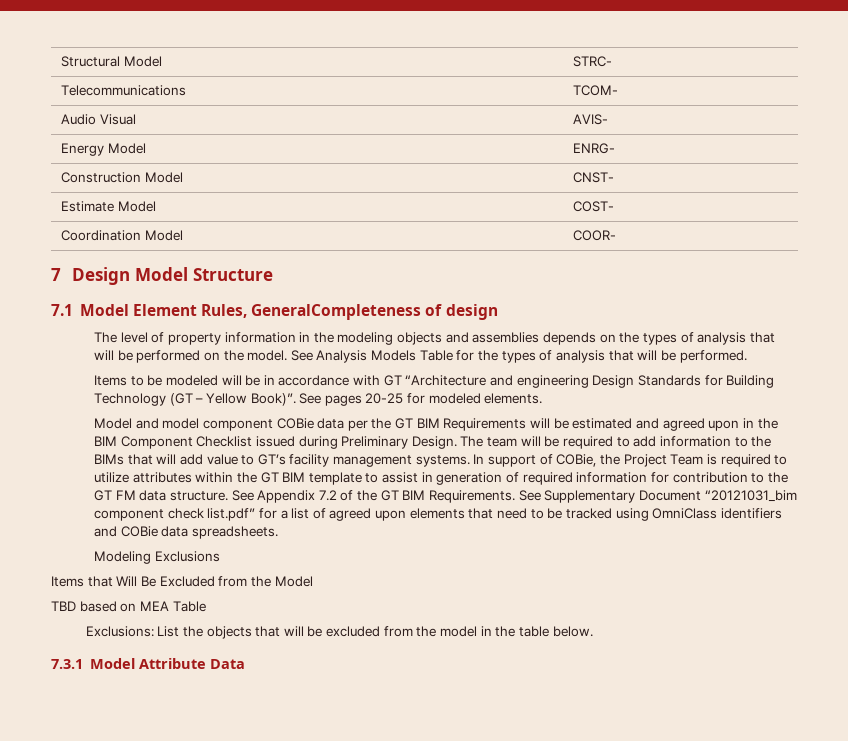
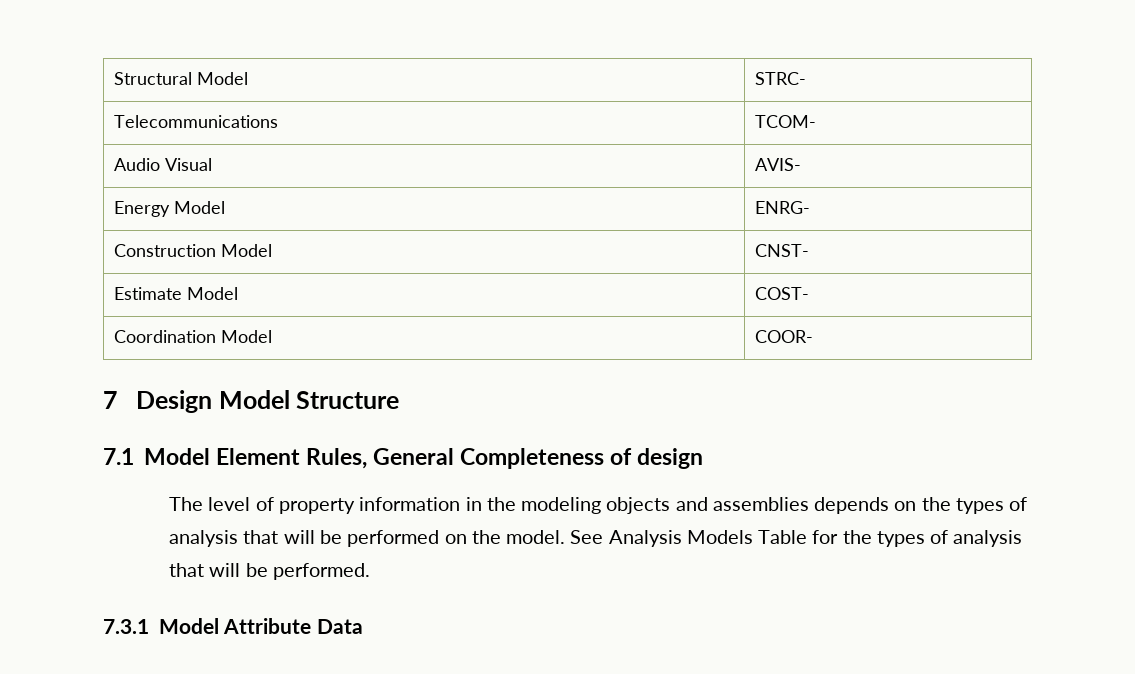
[251,304,422,320] GeneralCompleteness -> [372,448,605,469] General Completeness
[93,375,775,388] [93,393,543,406] [93,418,778,431] [93,436,772,449] [93,454,788,467] [93,472,788,485] [93,490,797,503] [93,508,782,521] [93,526,278,539] [93,551,220,564] [51,576,313,587] [51,601,206,612] [85,626,593,639] // Items to be modeled will be in accordance with GT “Architecture and engineering Design Standards for Building Technology (GT – Yellow Book)”. See pages 20-25 for modeled elements. // Model and model component COBie data per the GT BIM Requirements will be estimated and agreed upon in the BIM Component Checklist issued during Preliminary Design. The team will be required to add information to the BIMs that will add value to GT’s facility management systems. In support of COBie, the Project Team is required to utilize attributes within the GT BIM template to assist in generation of required information for contribution to the GT FM data structure. See Appendix 7.2 of the GT BIM Requirements. See Supplementary Document “20121031_bim component check list.pdf” for a list of agreed upon elements that need to be tracked using OmniClass identifiers and COBie data spreadsheets. // Modeling Exclusions // Items that Will Be Excluded from the Model // TBD based on MEA Table // Exclusions: List the objects that will be excluded from the model in the table below. -> (370, 571) none

